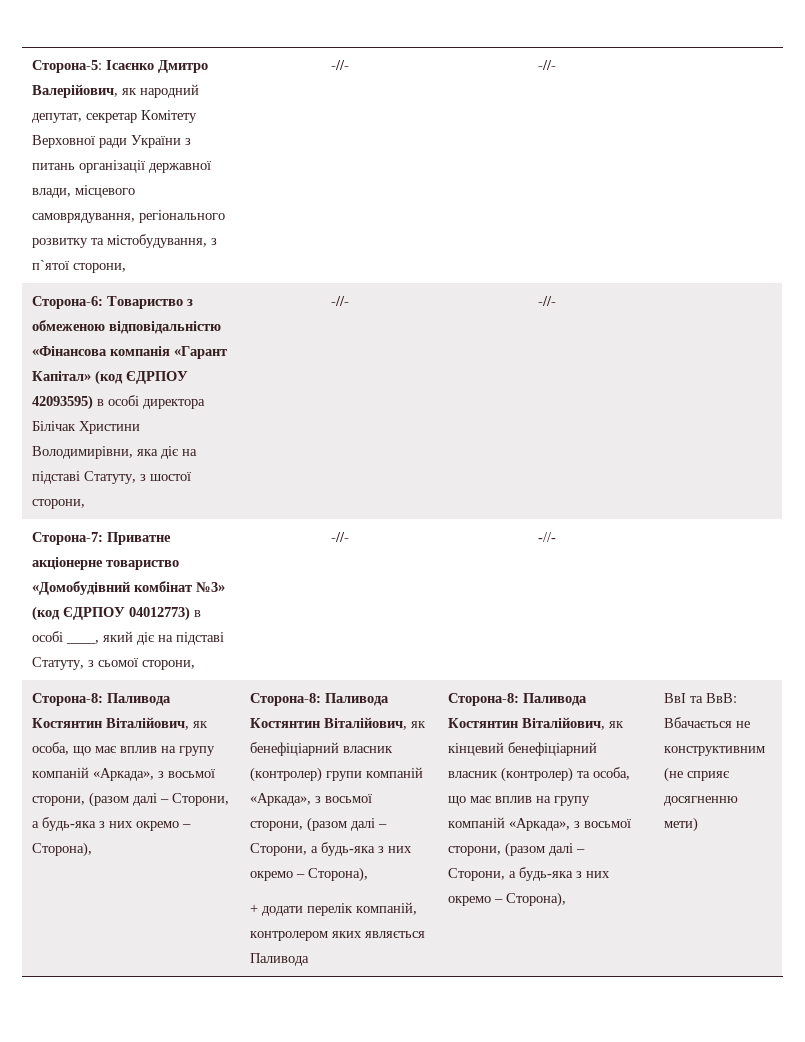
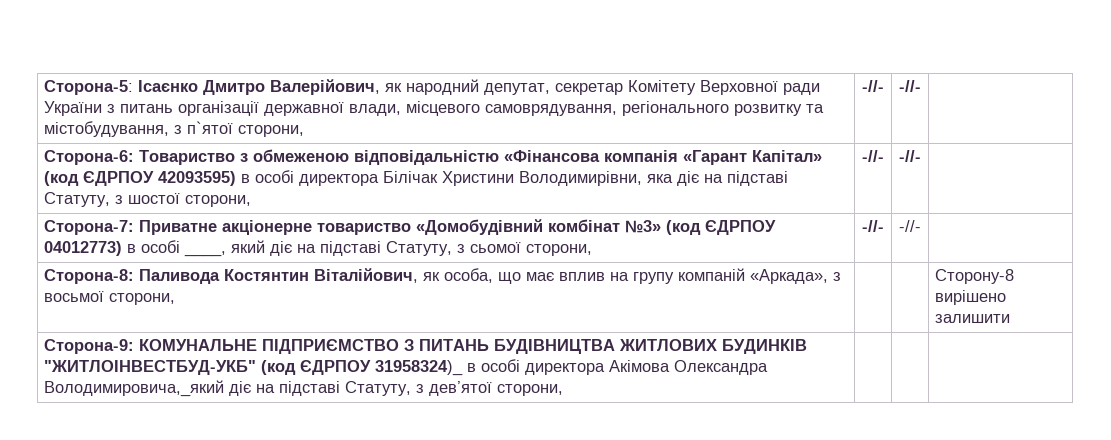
[89,792,230,807] [32,817,192,831] [32,842,93,857] [250,693,390,706] [250,717,427,730] [250,742,394,756] [250,767,424,782] [250,793,373,806] [250,817,388,832] [250,842,413,856] [250,867,369,882] [250,902,418,916] [250,931,426,941] [250,953,310,966] [448,693,588,706] [448,717,625,730] [448,742,598,756] [448,767,631,782] [448,796,591,806] [448,817,632,831] [448,842,586,857] [448,867,611,881] [448,892,567,907] [664,693,738,703] [664,717,751,728] [664,746,766,756] [664,767,730,782] [664,796,739,806] [664,817,699,832] (разом далі – Сторони, а будь-яка з них окремо – Сторона), | Сторона-8: Паливода Костянтин Віталійович, як бенефіціарний власник (контролер) групи компаній «Аркада», з восьмої сторони, (разом далі – Сторони, а будь-яка з них окремо – Сторона), // + додати перелік компаній, контролером яких являється Паливода | Сторона-8: Паливода Костянтин Віталійович, як кінцевий бенефіціарний власник (контролер) та особа, що має вплив на групу компаній «Аркада», з восьмої сторони, (разом далі – Сторони, а будь-яка з них окремо – Сторона), | ВвІ та ВвВ: Вбачається не конструктивним (не сприяє досягненню мети) -> [935,269,1015,284] [935,290,1007,305] [935,314,1011,323] [44,339,808,354] [44,359,769,376] [44,380,564,397] | | | Сторону-8 вирішено залишити // Сторона-9: КОМУНАЛЬНЕ ПІДПРИЄМСТВО З ПИТАНЬ БУДІВНИЦТВА ЖИТЛОВИХ БУДИНКІВ "ЖИТЛОІНВЕСТБУД-УКБ" (код ЄДРПОУ 31958324)_ в особі директора Акімова Олександра Володимировича,_який діє на підставі Статуту, з дев’ятої сторони, | | |

